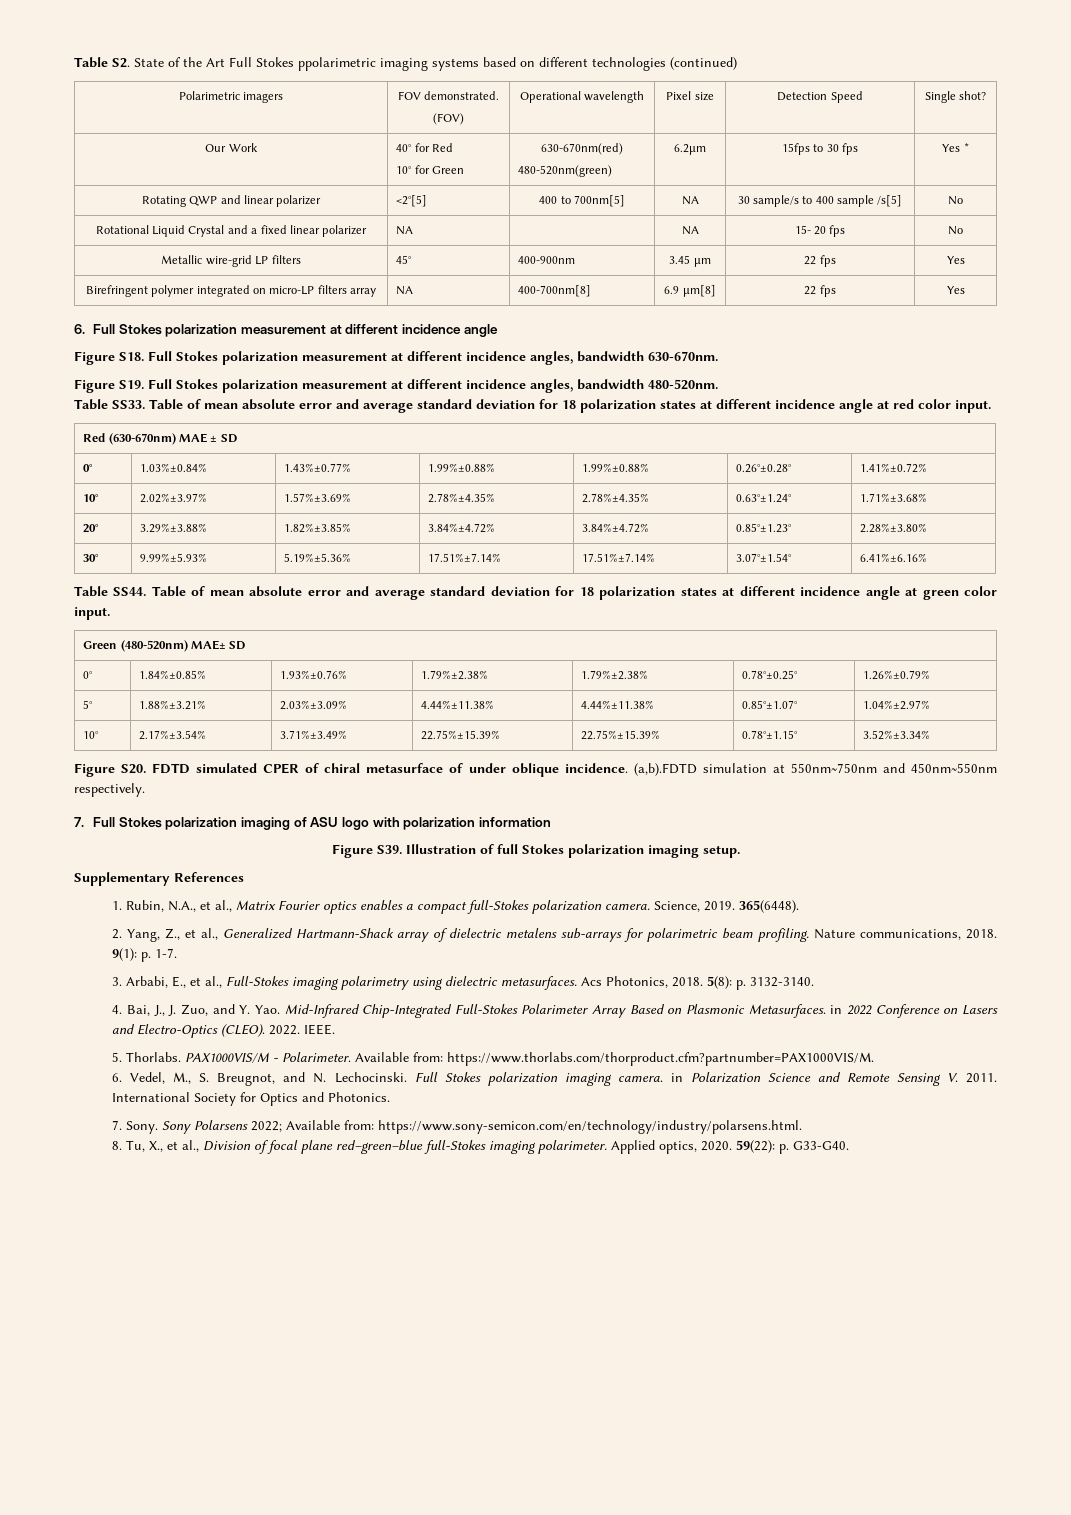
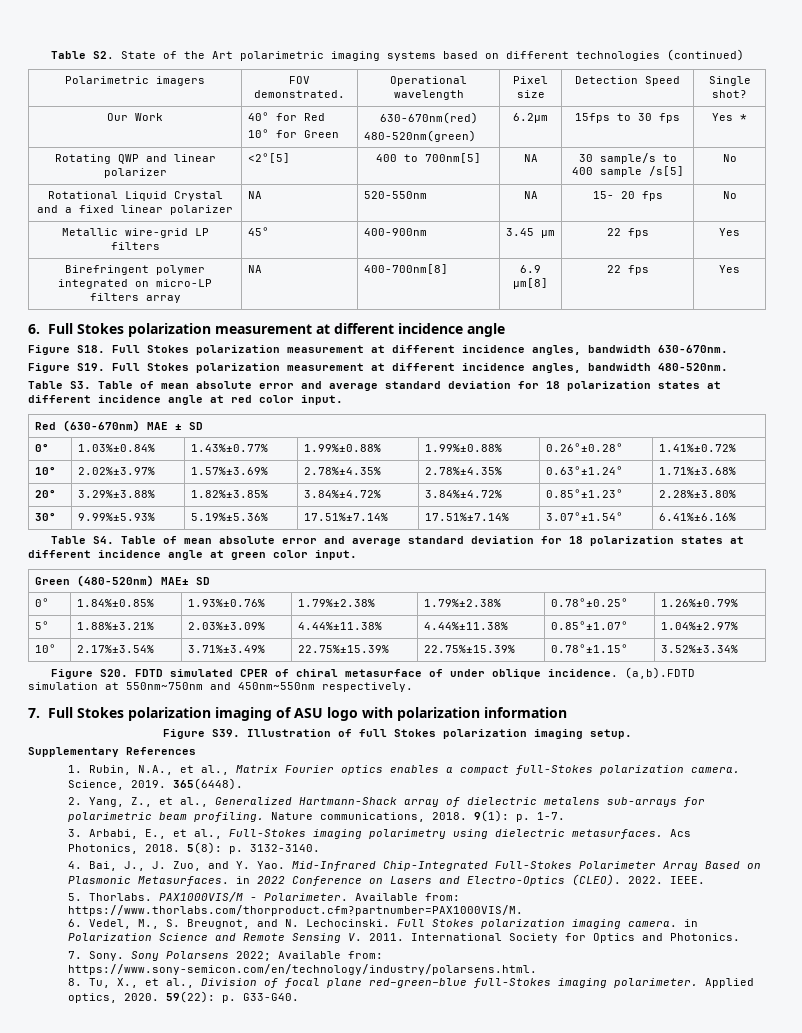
[229,57,376,71] Full Stokes ppolarimetric -> [239,51,324,61] polarimetric
[433,113,464,125] // (FOV) -> (345, 94) none
(414, 230) none -> [363,191,427,199] 520-550nm
[112,400,145,409] SS33. -> [70,381,91,389] S3.
[113,587,147,596] SS44. -> [92,536,114,544] S4.

